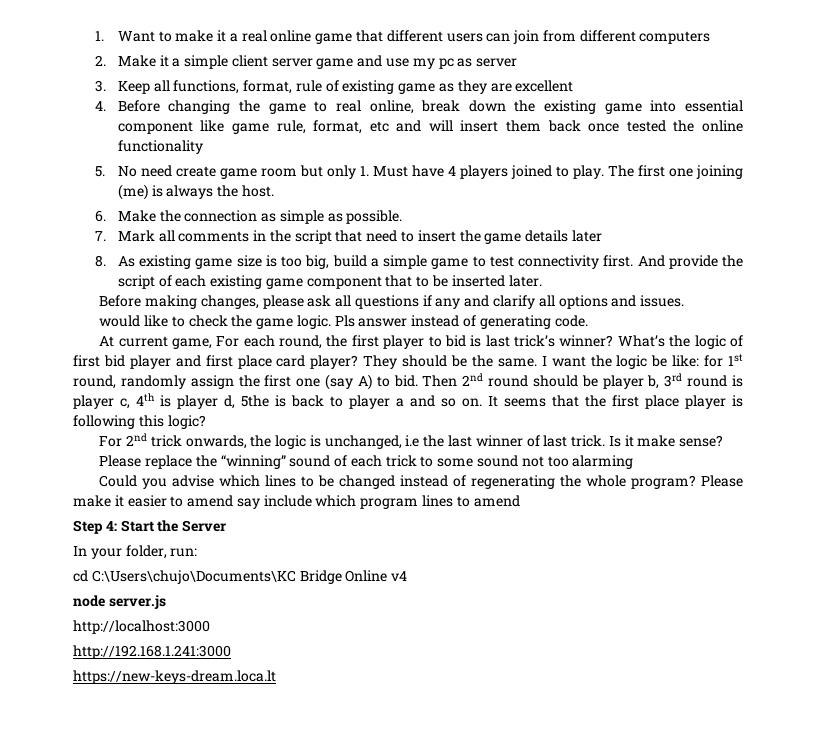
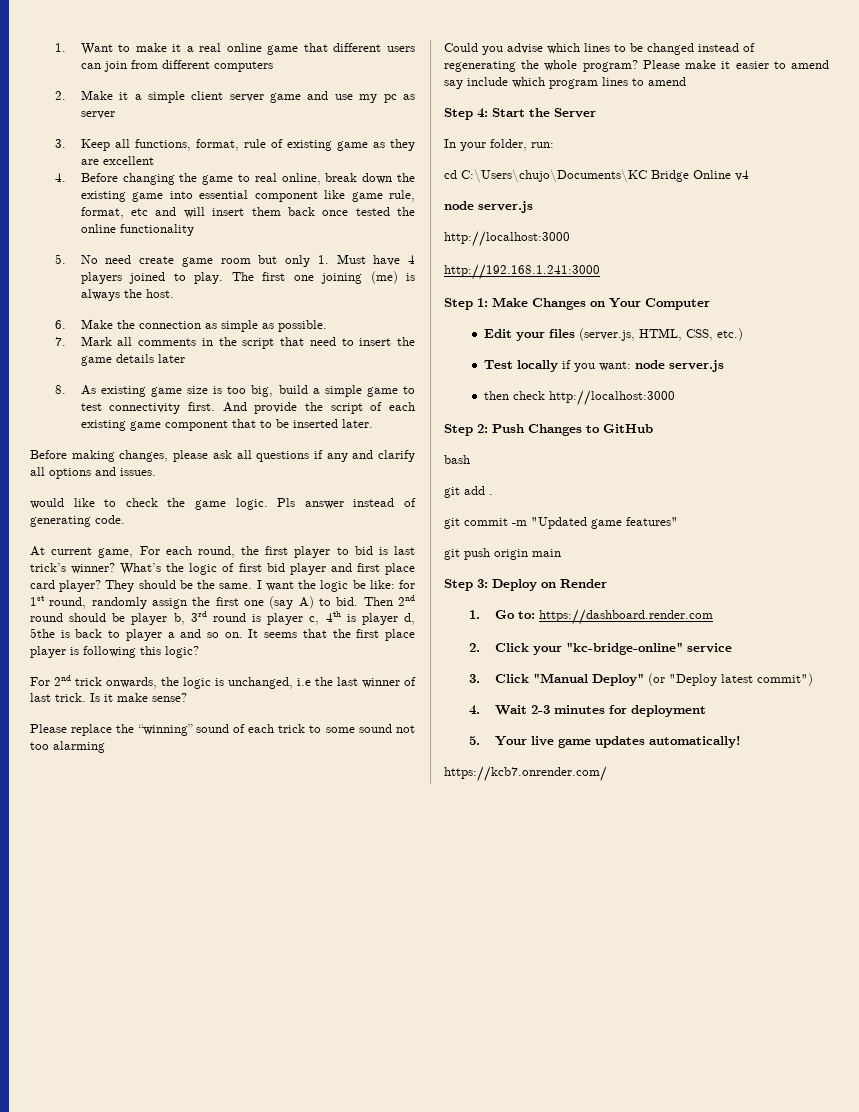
[73,670,276,684] https://new-keys-dream.loca.lt -> [444,297,710,310] [483,328,743,341] [483,360,724,372] [483,390,675,406] [444,424,653,436] [444,455,470,464] [444,486,493,498] [444,517,678,529] [444,548,561,560] [444,579,607,591] [469,609,713,625] [469,642,732,655] [469,673,813,686] [469,705,706,717] [469,735,741,748] [444,766,607,782] Step 1: Make Changes on Your Computer // Edit your files (server.js, HTML, CSS, etc.) // Test locally if you want: node server.js // then check http://localhost:3000 // Step 2: Push Changes to GitHub // bash // git add . // git commit -m "Updated game features" // git push origin main // Step 3: Deploy on Render // 1. Go to: https://dashboard.render.com // 2. Click your "kc-bridge-online" service // 3. Click "Manual Deploy" (or "Deploy latest commit") // 4. Wait 2-3 minutes for deployment // 5. Your live game updates automatically! // https://kcb7.onrender.com/

